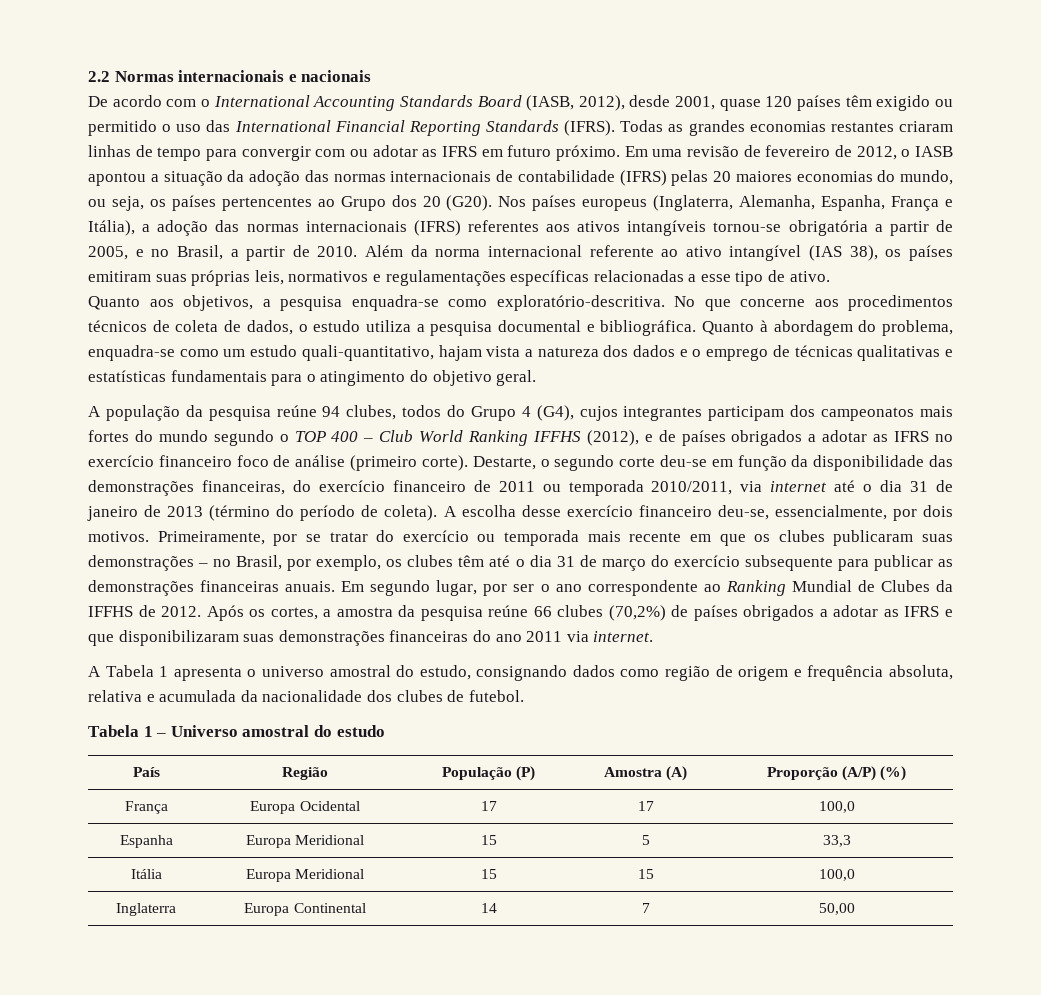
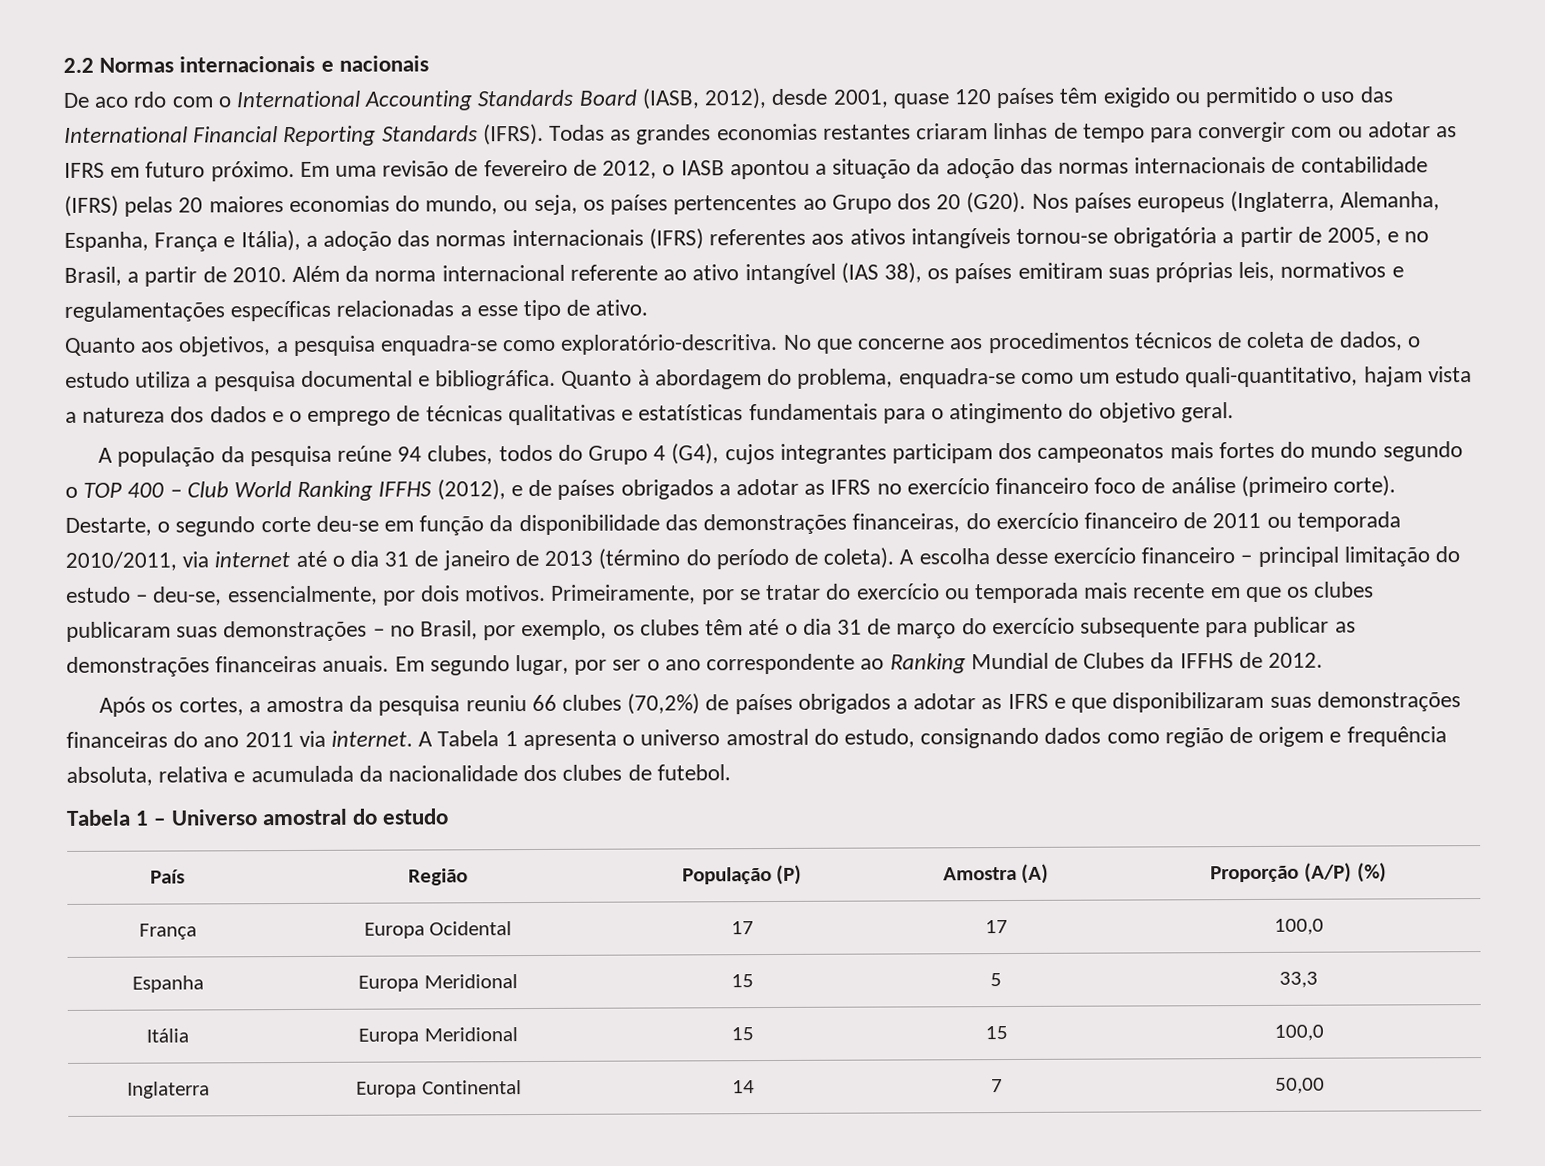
[112,95,162,107] acordo -> [94,91,168,108] aco rdo
(712, 511) none -> [1240,546,1461,567] [66,586,149,603] – principal limitação do estudo –
(202, 611) none -> (1323, 660) //
[488,605,529,617] reúne -> [465,695,527,712] reuniu
(654, 636) // -> (414, 738) none

